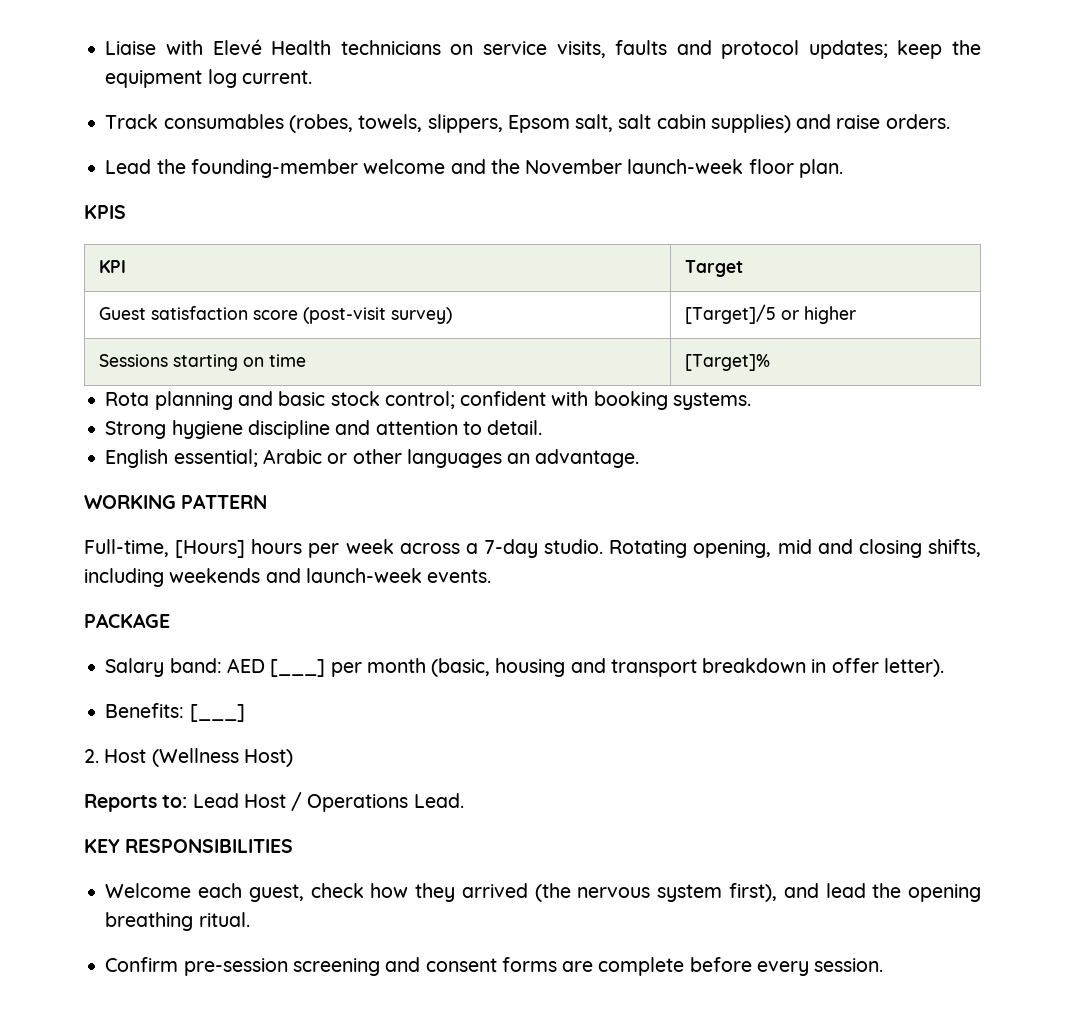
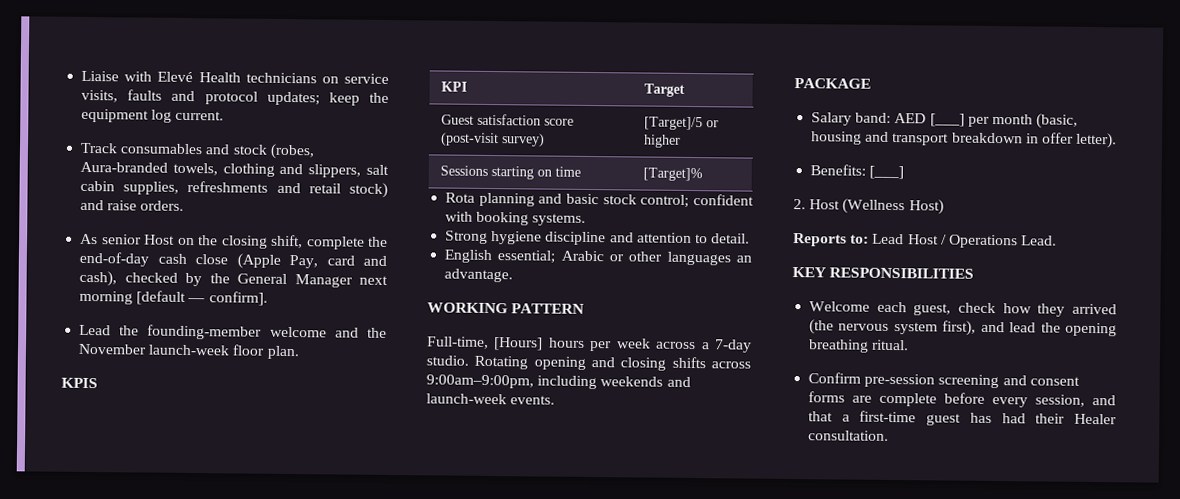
[288,114,950,133] (robes, towels, slippers, Epsom salt, salt cabin supplies) and raise orders. -> [205,143,315,160] [80,161,389,178] [80,180,388,198] [80,199,185,211] [80,233,388,250] [79,251,387,269] [79,270,388,288] [79,290,268,306] and stock (robes, Aura-branded towels, clothing and slippers, salt cabin supplies, refreshments and retail stock) and raise orders. // As senior Host on the closing shift, complete the end-of-day cash close (Apple Pay, card and cash), checked by the General Manager next morning [default — confirm].
[693,539,981,558] opening, mid and closing shifts, -> [533,356,751,371] [426,374,534,389] opening and closing shifts across 9:00am–9:00pm,
[814,958,884,972] session. -> [1035,394,1116,407] [808,410,1117,426] [808,430,890,441] session, and that a first-time guest has had their Healer consultation.

